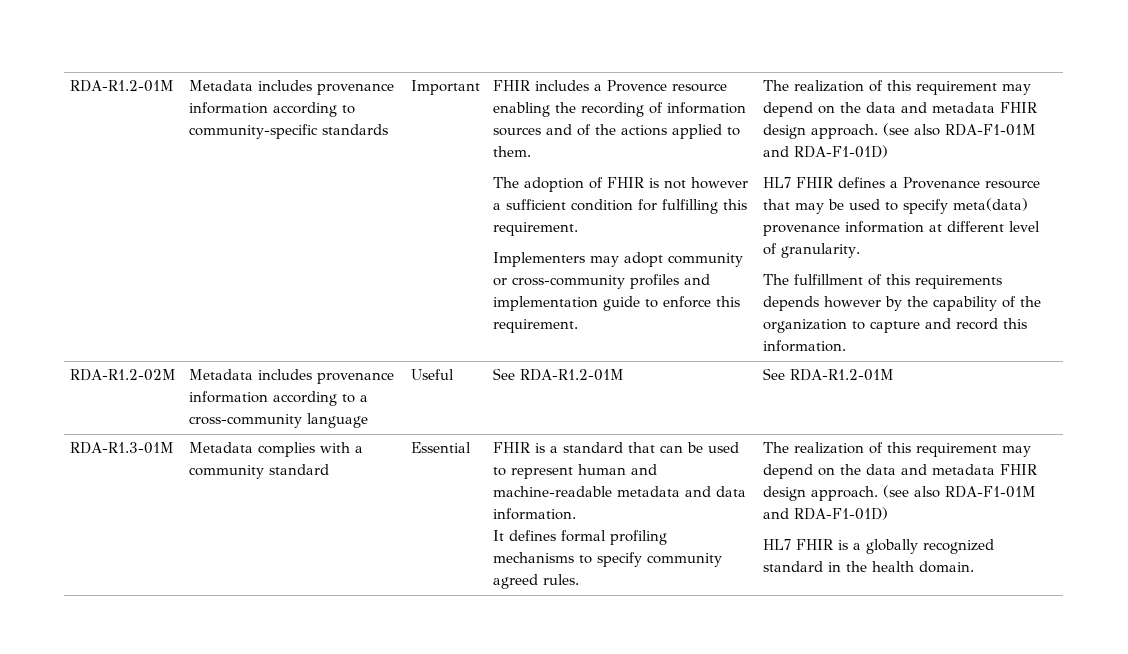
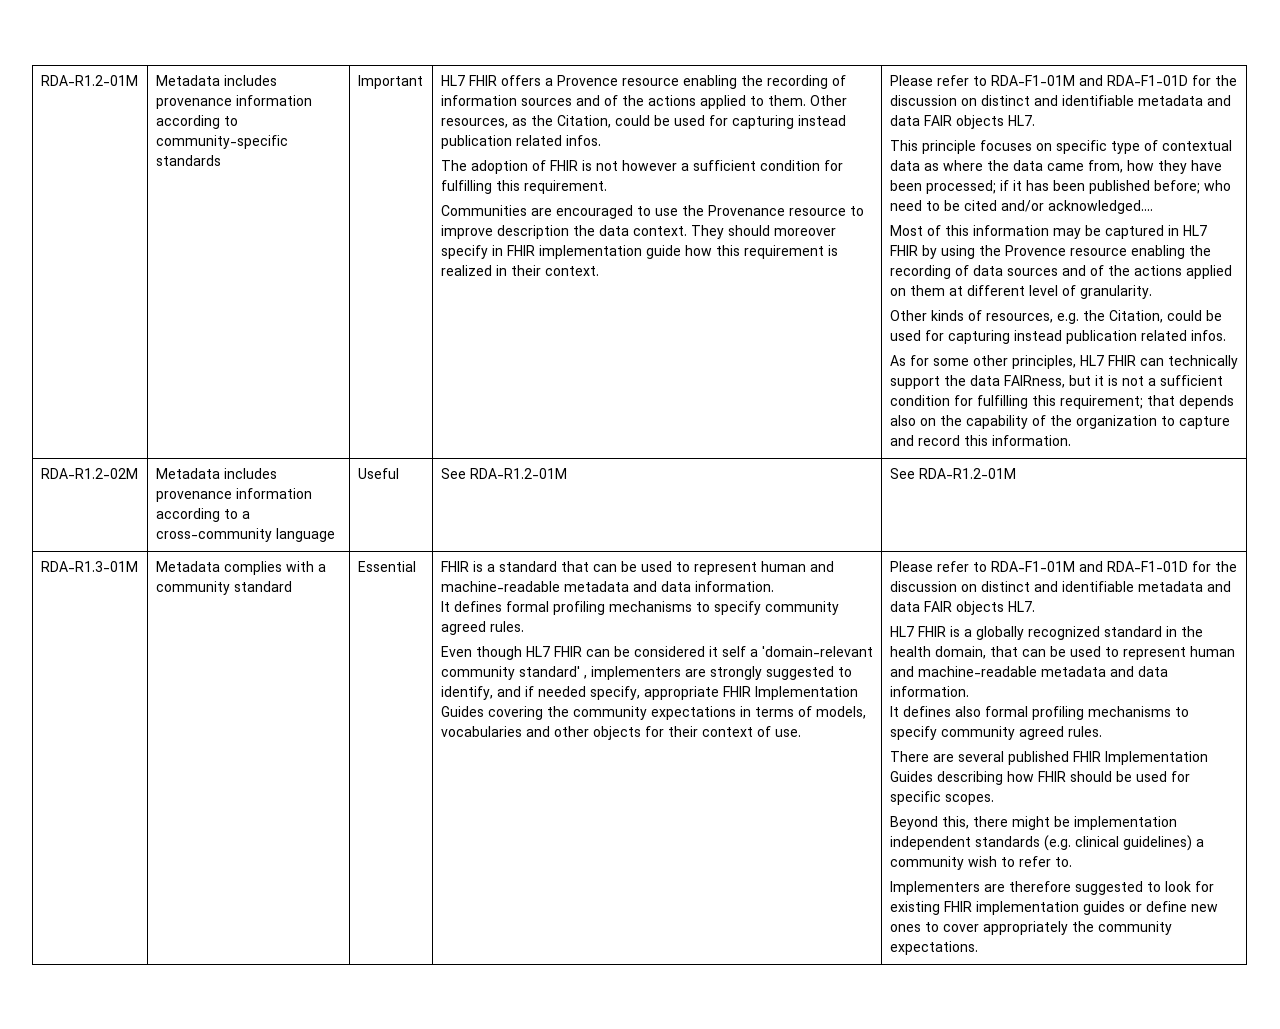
[493,80,590,91] FHIR includes -> [440,75,541,86] HL7 FHIR offers
(532, 151) none -> [809,95,847,106] [440,115,846,129] [440,135,601,149] Other resources, as the Citation, could be used for capturing instead publication related infos.
[493,252,744,267] [493,274,711,289] [493,296,741,311] [493,319,579,333] [763,80,1032,95] [763,102,1038,117] [763,123,1037,139] [763,145,889,158] [763,177,1041,189] [763,198,1029,214] [763,221,925,236] Implementers may adopt community or cross-community profiles and implementation guide to enforce this requirement. | The realization of this requirement may depend on the data and metadata FHIR design approach. (see also RDA-F1-01M and RDA-F1-01D) // HL7 FHIR defines a Provenance resource that may be used to specify meta(data) provenance information -> [440,205,864,219] [440,225,836,239] [440,245,838,259] [440,265,599,276] [889,75,1237,86] [889,95,1231,106] [889,115,1035,129] [889,140,1232,154] [889,160,1222,174] [889,180,1231,194] [889,200,1153,214] [889,225,1207,239] [889,245,1211,259] [889,265,1232,279] [889,285,945,296] Communities are encouraged to use the Provenance resource to improve description the data context. They should moreover specify in FHIR implementation guide how this requirement is realized in their context. | Please refer to RDA-F1-01M and RDA-F1-01D for the discussion on distinct and identifiable metadata and data FAIR objects HL7. // This principle focuses on specific type of contextual data as where the data came from, how they have been processed; if it has been published before; who need to be cited and/or acknowledged.... // Most of this information may be captured in HL7 FHIR by using the Provence resource enabling the recording of data sources and of the actions applied on them
[763,274,1003,289] [763,296,903,311] The fulfillment of this requirements depends however by -> [889,310,1222,324] [889,330,1226,344] [889,355,1238,369] [889,375,1223,389] [889,395,1234,409] [889,415,936,426] Other kinds of resources, e.g. the Citation, could be used for capturing instead publication related infos. // As for some other principles, HL7 FHIR can technically support the data FAIRness, but it is not a sufficient condition for fulfilling this requirement; that depends also on
[763,442,1032,457] [763,464,1038,479] [763,485,1037,501] [763,507,889,520] | The realization of this requirement may depend on the data and metadata FHIR design approach. (see also RDA-F1-01M and RDA-F1-01D) -> [440,646,873,660] [440,666,852,680] [440,686,858,700] [440,706,866,720] [440,726,801,740] [889,561,1237,572] [889,581,1231,592] [889,601,1035,615] // Even though HL7 FHIR can be considered it self a 'domain-relevant community standard' , implementers are strongly suggested to identify, and if needed specify, appropriate FHIR Implementation Guides covering the community expectations in terms of models, vocabularies and other objects for their context of use. | Please refer to RDA-F1-01M and RDA-F1-01D for the discussion on distinct and identifiable metadata and data FAIR objects HL7.
[919,561,975,573] domain. -> [934,646,1235,660] [889,666,1168,677] [889,686,969,697] [889,706,1189,720] [889,726,1102,740] [889,751,1208,765] [889,771,1190,785] [889,791,994,805] [889,816,1177,830] [889,835,1204,851] [889,856,1072,870] [889,881,1214,895] [889,901,1218,915] [889,921,1172,935] [889,941,978,955] domain, that can be used to represent human and machine-readable metadata and data information. // It defines also formal profiling mechanisms to specify community agreed rules. // There are several published FHIR Implementation Guides describing how FHIR should be used for specific scopes. // Beyond this, there might be implementation independent standards (e.g. clinical guidelines) a community wish to refer to. // Implementers are therefore suggested to look for existing FHIR implementation guides or define new ones to cover appropriately the community expectations.

